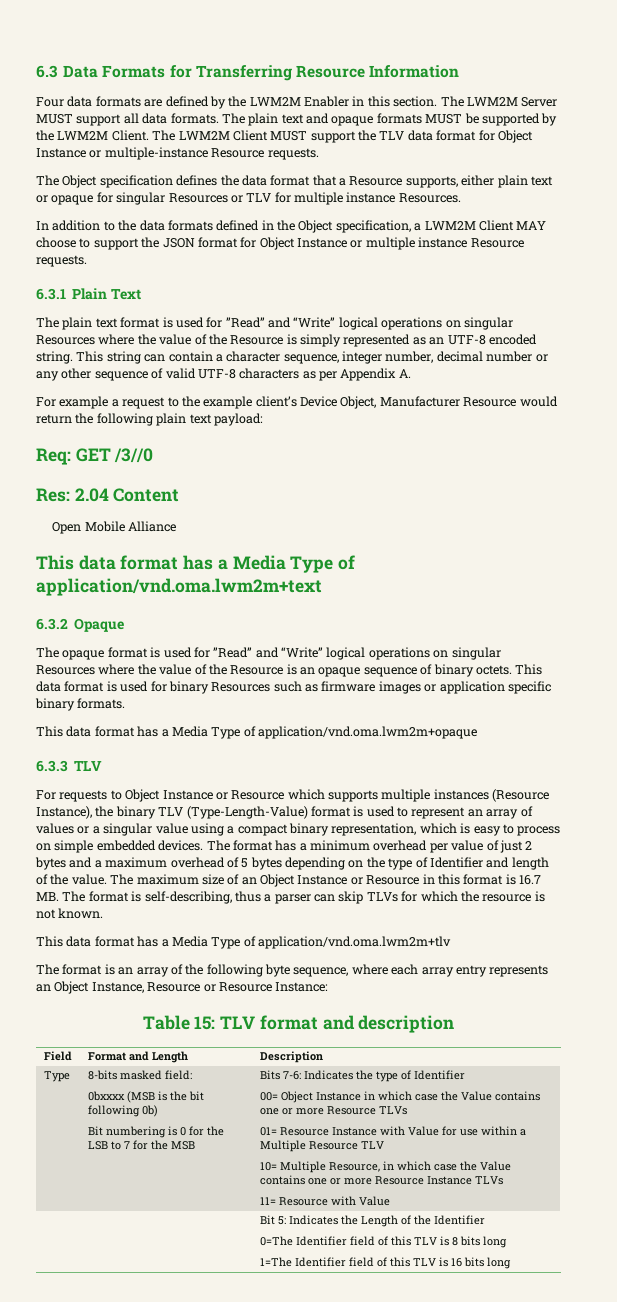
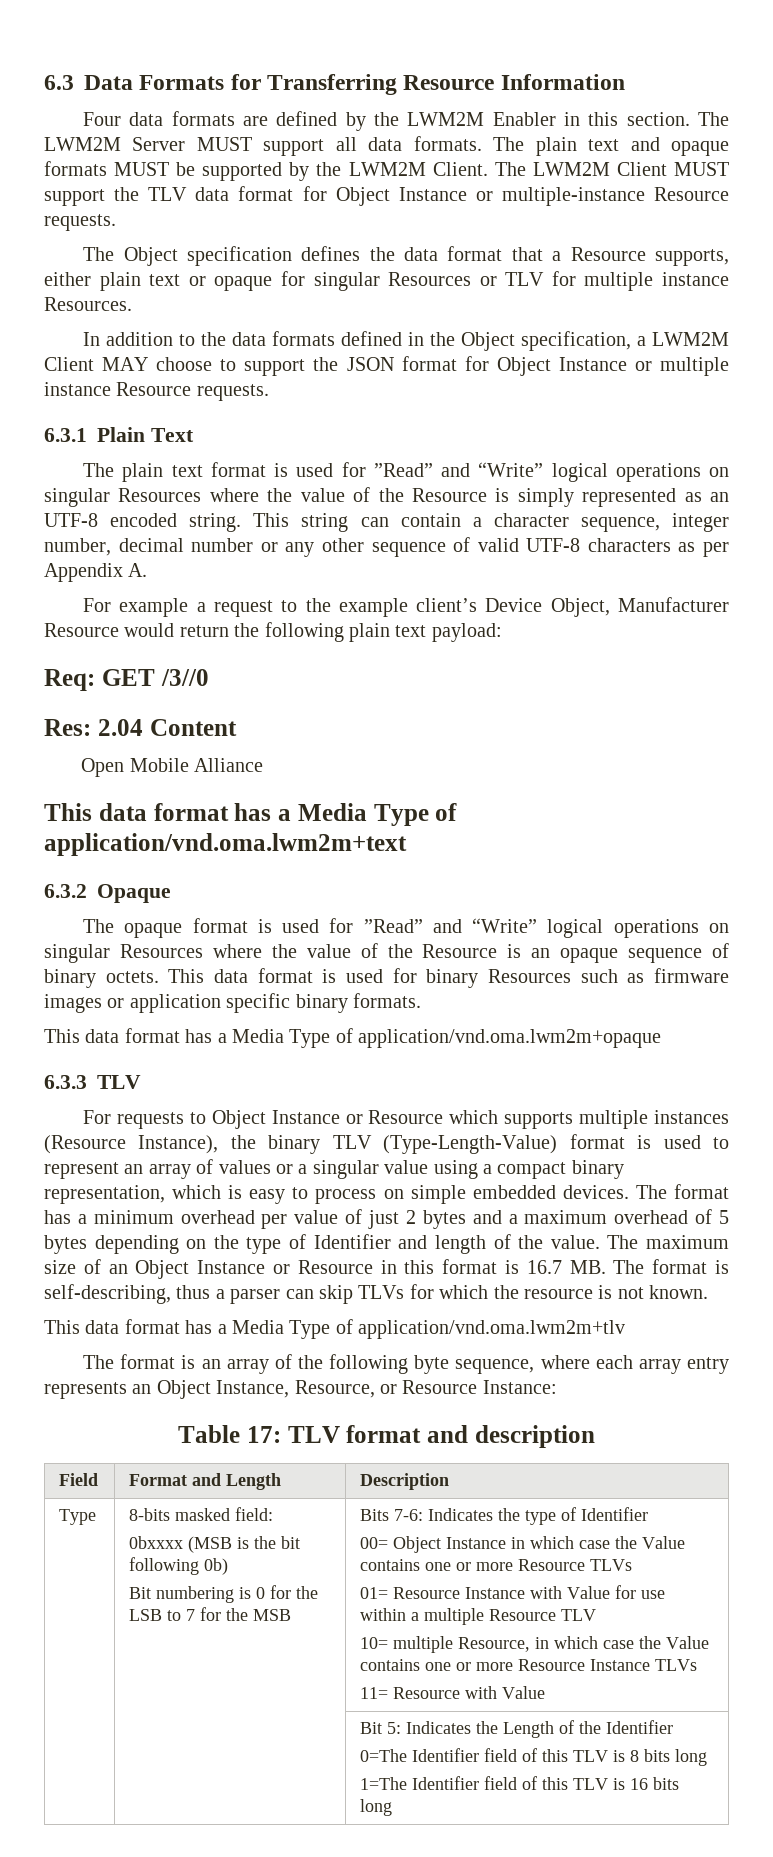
[147,982,201,992] Resource -> [294,1380,375,1398] Resource,
[194,1016,216,1030] 15: -> [246,1426,281,1443] 17:
[259,1140,306,1152] Multiple -> [424,1608,485,1625] multiple
[279,1161,326,1173] Multiple -> [393,1636,454,1653] multiple

